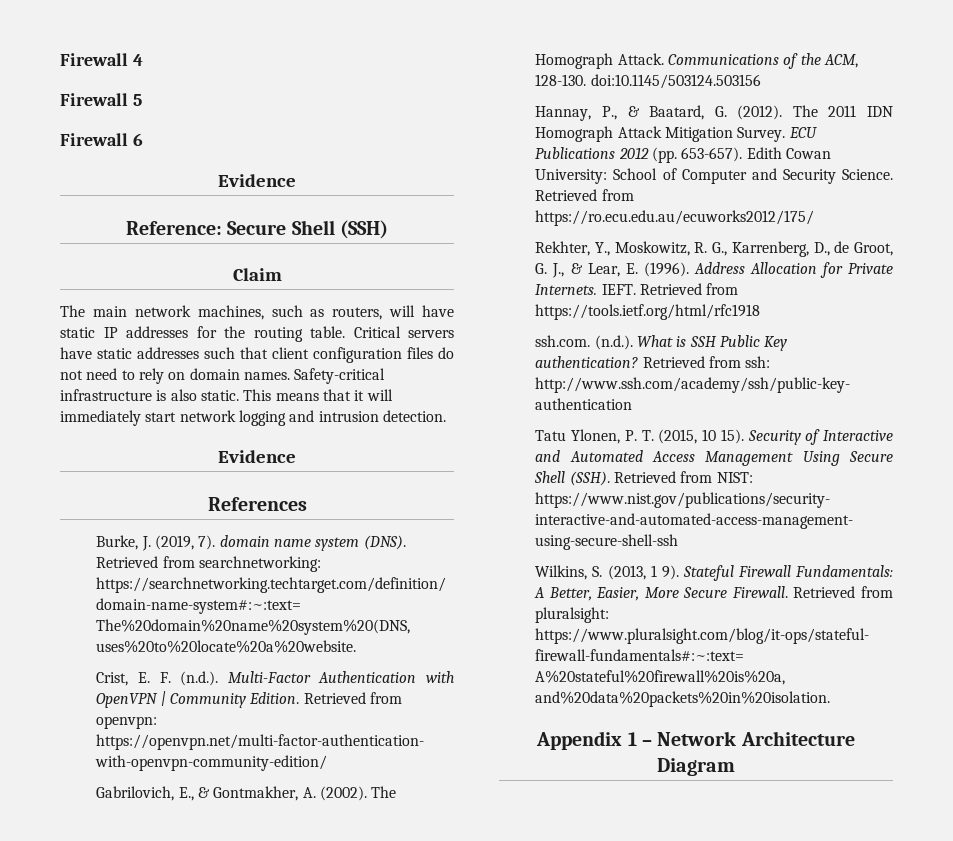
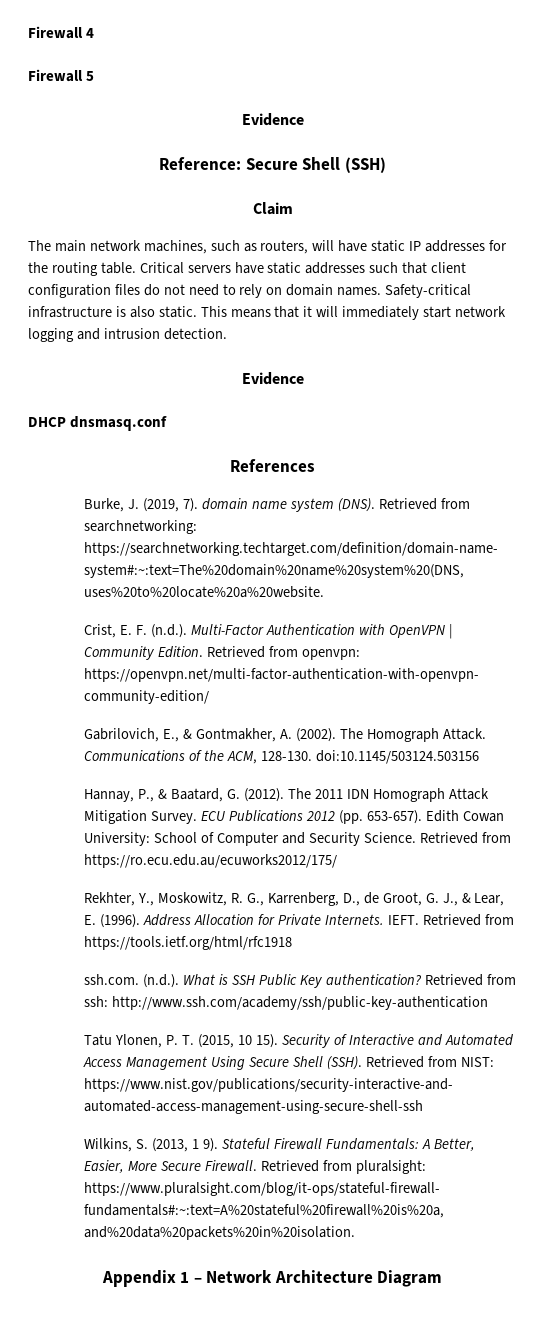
[60,133,143,146] // Firewall 6 -> (95, 76) none
(296, 456) none -> [28,416,168,431] // DHCP dnsmasq.conf

